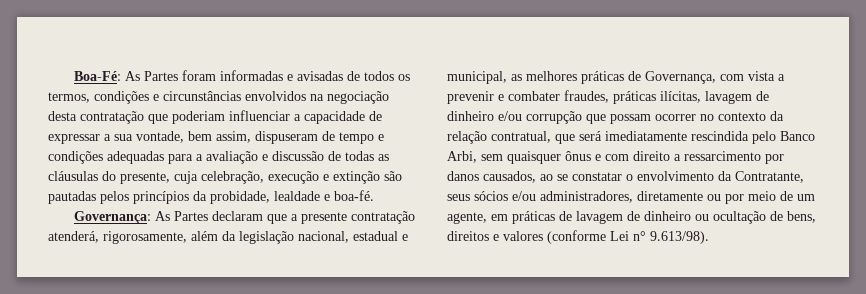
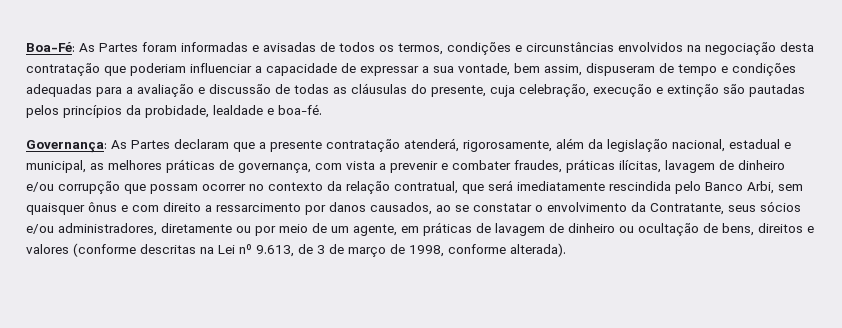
[645,71,716,84] Governança, -> [238,163,311,173] governança,
[610,231,709,244] Lei n° 9.613/98). -> [140,243,566,257] descritas na Lei nº 9.613, de 3 de março de 1998, conforme alterada).

